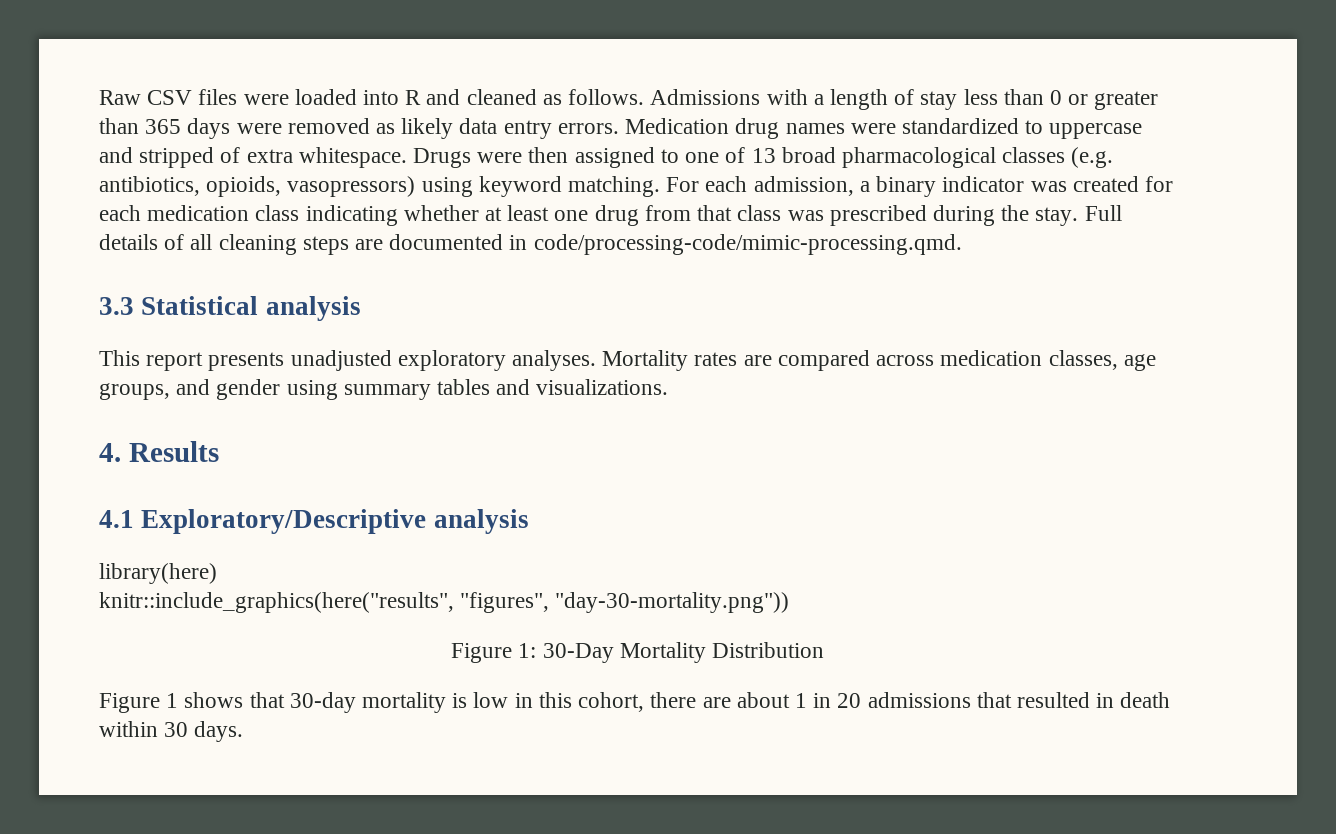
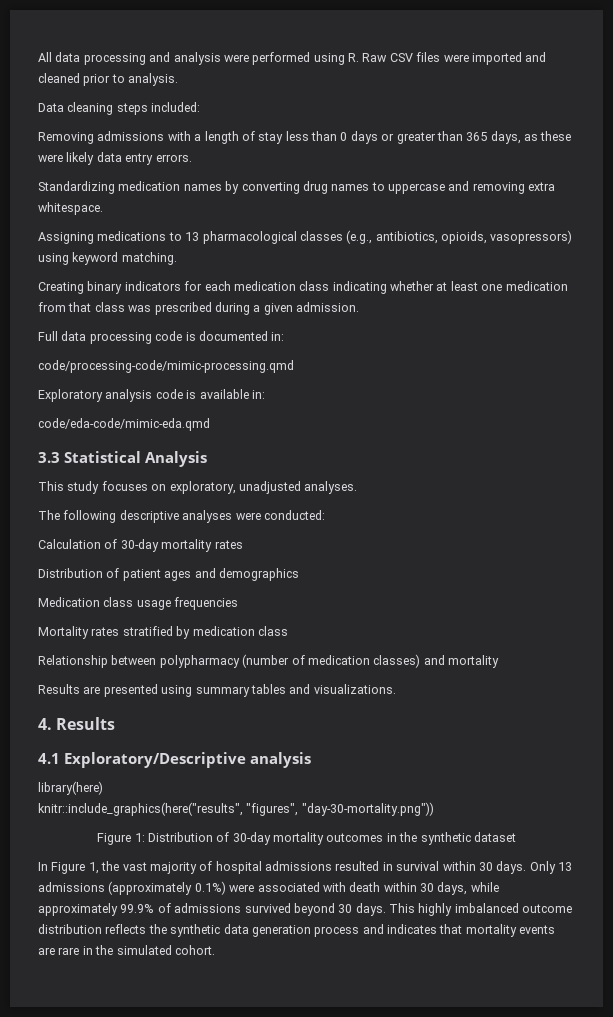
[99,89,761,105] Raw CSV files were loaded into R and cleaned as follows. Admissions -> [38,52,547,65] [38,73,179,86] [38,102,201,115] [38,131,165,144] All data processing and analysis were performed using R. Raw CSV files were imported and cleaned prior to analysis. // Data cleaning steps included: // Removing admissions
(1062, 97) none -> [350,131,378,144] days
[187,118,396,139] days were removed as -> [490,131,572,144] [38,154,63,162] days, as these were
[625,118,1019,139] Medication drug names were standardized -> [38,181,370,194] // Standardizing medication names by converting drug names
[139,147,241,168] stripped of -> [472,182,525,194] removing
[413,147,836,168] Drugs were then assigned to one of 13 broad -> [38,231,200,244] // Assigning medications to 13
[1071,147,1114,168] (e.g. -> [346,230,373,244] (e.g.,
[666,176,1139,197] For each admission, a binary indicator was created -> [38,281,181,294] // Creating binary indicators
[594,205,639,226] drug -> [505,281,568,291] medication
[1001,205,1122,226] [99,234,962,255] the stay. Full details of all cleaning steps are documented in code/processing-code/mimic-processing.qmd. -> [253,302,359,315] [38,331,285,344] [38,360,294,373] [38,389,265,402] [38,418,210,431] a given admission. // Full data processing code is documented in: // code/processing-code/mimic-processing.qmd // Exploratory analysis code is available in: // code/eda-code/mimic-eda.qmd
[265,296,361,321] [99,350,1156,371] [99,379,281,400] analysis // This report presents unadjusted exploratory analyses. Mortality rates are compared across medication classes, age groups, and gender -> [145,451,207,467] [38,481,358,494] [38,510,325,523] [38,539,243,552] [38,568,299,581] [38,597,239,610] [38,626,288,639] [38,654,499,668] [38,684,158,697] Analysis // This study focuses on exploratory, unadjusted analyses. // The following descriptive analyses were conducted: // Calculation of 30-day mortality rates // Distribution of patient ages and demographics // Medication class usage frequencies // Mortality rates stratified by medication class // Relationship between polypharmacy (number of medication classes) and mortality // Results are presented
[542,642,824,663] [99,692,1171,713] [99,721,244,742] 30-Day Mortality Distribution // Figure 1 shows that 30-day mortality is low in this cohort, there are about 1 in 20 admissions that resulted in death within 30 days. -> [147,832,516,845] [38,861,572,874] [38,881,499,895] [38,903,573,916] [38,924,556,937] [38,945,215,955] Distribution of 30-day mortality outcomes in the synthetic dataset // In Figure 1, the vast majority of hospital admissions resulted in survival within 30 days. Only 13 admissions (approximately 0.1%) were associated with death within 30 days, while approximately 99.9% of admissions survived beyond 30 days. This highly imbalanced outcome distribution reflects the synthetic data generation process and indicates that mortality events are rare in the simulated cohort.

